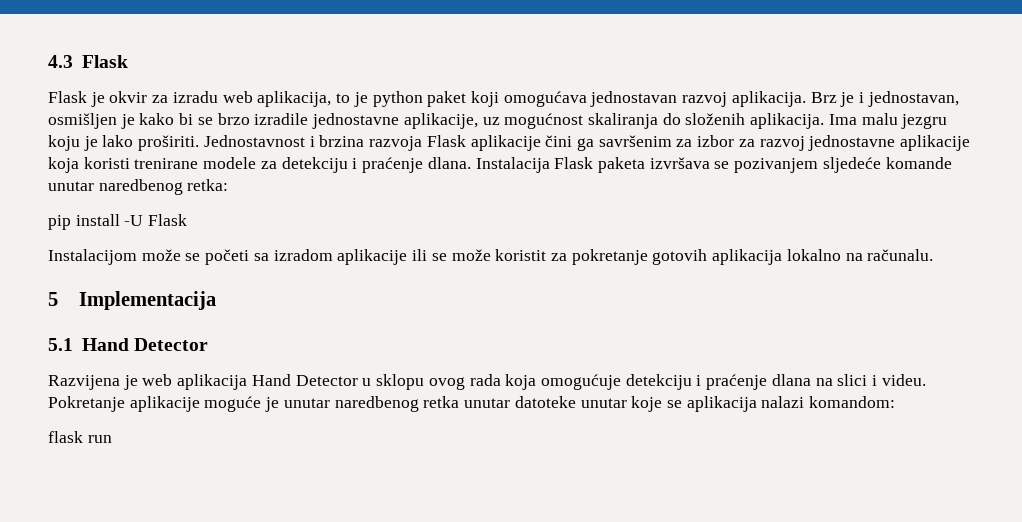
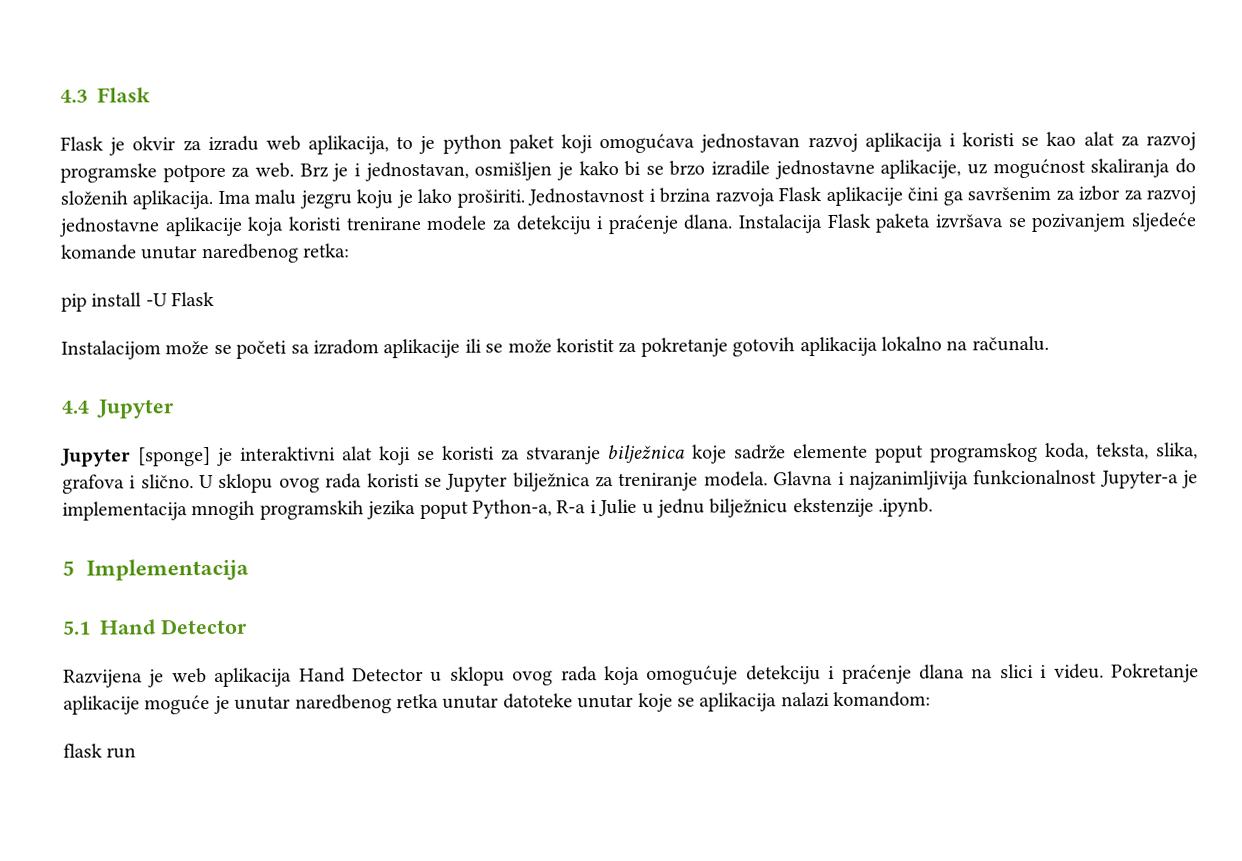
[731,91,806,107] aplikacija. -> [864,131,1196,152] [60,162,294,183] aplikacija i koristi se kao alat za razvoj programske potpore za web.
(934, 255) none -> [61,399,174,419] [60,442,1198,467] [62,469,1198,494] [62,497,934,521] // 4.4 Jupyter // Jupyter [sponge] je interaktivni alat koji se koristi za stvaranje bilježnica koje sadrže elemente poput programskog koda, teksta, slika, grafova i slično. U sklopu ovog rada koristi se Jupyter bilježnica za treniranje modela. Glavna i najzanimljivija funkcionalnost Jupyter-a je implementacija mnogih programskih jezika poput Python-a, R-a i Julie u jednu bilježnicu ekstenzije .ipynb.

